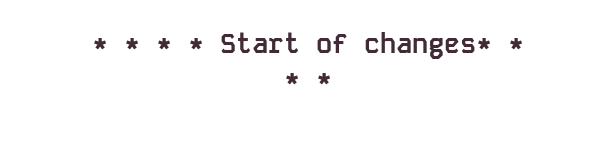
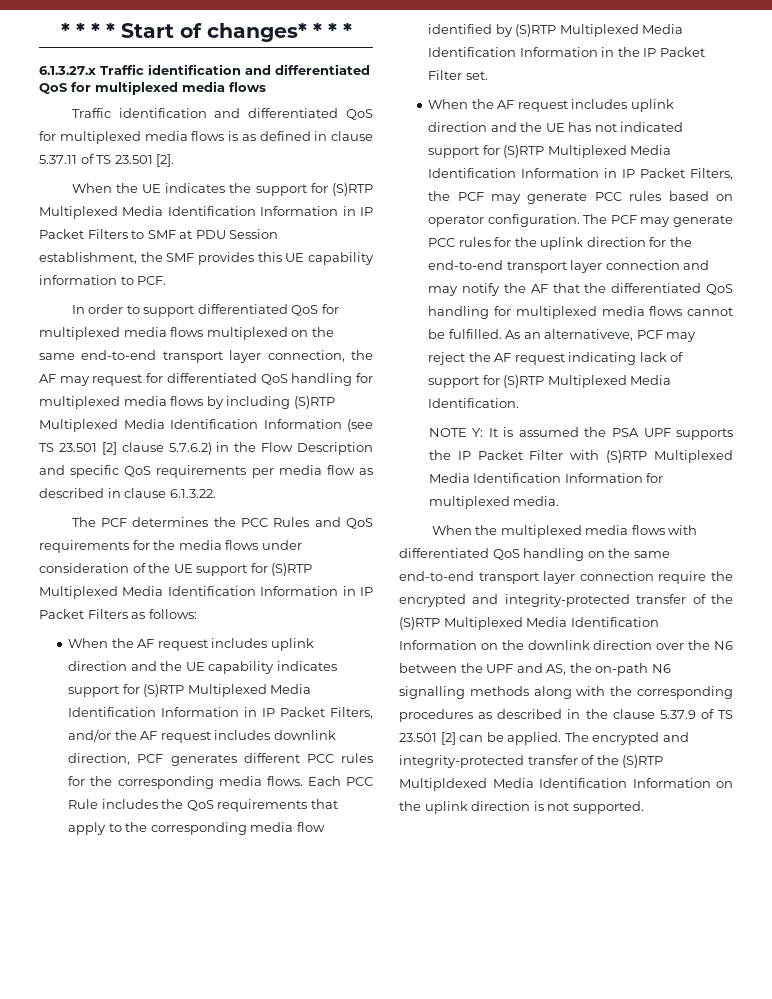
(332, 80) none -> [39,64,370,75] [39,81,266,95] [71,108,373,120] [39,131,373,144] [39,154,175,167] [71,183,373,196] [39,206,373,219] [39,229,279,239] [39,252,374,265] [39,275,167,285] [71,304,339,317] [39,327,334,340] [39,350,373,363] [39,373,374,386] [39,396,335,409] [39,419,373,432] [39,442,373,455] [39,465,373,478] [39,488,216,498] [71,517,373,529] [39,540,302,553] [39,563,313,576] [39,586,373,599] [39,609,197,619] [68,638,314,651] [68,661,337,674] [68,684,312,697] [68,707,373,719] [68,729,336,743] [68,753,373,766] [68,776,373,789] [68,799,338,812] [68,822,325,835] [428,24,684,37] [428,47,705,57] [428,70,488,80] [428,99,674,112] [428,122,684,132] [428,145,672,158] [428,168,733,180] [428,191,733,204] [428,214,733,227] [428,237,692,250] [428,260,710,273] [428,283,733,296] [428,306,733,319] [428,329,697,342] [428,352,684,365] [428,375,672,388] [428,398,520,408] [428,427,733,440] [428,450,733,463] [428,473,664,483] [428,496,560,509] [431,525,698,538] [399,548,670,561] [399,571,733,584] [399,594,733,607] [399,617,659,630] [399,640,733,650] [399,663,671,676] [399,686,733,699] [399,709,733,722] [399,732,689,745] [399,755,664,768] [399,778,733,791] [399,801,644,814] // 6.1.3.27.x Traffic identification and differentiated QoS for multiplexed media flows // Traffic identification and differentiated QoS for multiplexed media flows is as defined in clause 5.37.11 of TS 23.501 [2]. // When the UE indicates the support for (S)RTP Multiplexed Media Identification Information in IP Packet Filters to SMF at PDU Session establishment, the SMF provides this UE capability information to PCF. // In order to support differentiated QoS for multiplexed media flows multiplexed on the same end-to-end transport layer connection, the AF may request for differentiated QoS handling for multiplexed media flows by including (S)RTP Multiplexed Media Identification Information (see TS 23.501 [2] clause 5.7.6.2) in the Flow Description and specific QoS requirements per media flow as described in clause 6.1.3.22. // The PCF determines the PCC Rules and QoS requirements for the media flows under consideration of the UE support for (S)RTP Multiplexed Media Identification Information in IP Packet Filters as follows: // When the AF request includes uplink direction and the UE capability indicates support for (S)RTP Multiplexed Media Identification Information in IP Packet Filters, and/or the AF request includes downlink direction, PCF generates different PCC rules for the corresponding media flows. Each PCC Rule includes the QoS requirements that apply to the corresponding media flow identified by (S)RTP Multiplexed Media Identification Information in the IP Packet Filter set. // When the AF request includes uplink direction and the UE has not indicated support for (S)RTP Multiplexed Media Identification Information in IP Packet Filters, the PCF may generate PCC rules based on operator configuration. The PCF may generate PCC rules for the uplink direction for the end-to-end transport layer connection and may notify the AF that the differentiated QoS handling for multiplexed media flows cannot be fulfilled. As an alternativeve, PCF may reject the AF request indicating lack of support for (S)RTP Multiplexed Media Identification. // NOTE Y: It is assumed the PSA UPF supports the IP Packet Filter with (S)RTP Multiplexed Media Identification Information for multiplexed media. // When the multiplexed media flows with differentiated QoS handling on the same end-to-end transport layer connection require the encrypted and integrity-protected transfer of the (S)RTP Multiplexed Media Identification Information on the downlink direction over the N6 between the UPF and AS, the on-path N6 signalling methods along with the corresponding procedures as described in the clause 5.37.9 of TS 23.501 [2] can be applied. The encrypted and integrity-protected transfer of the (S)RTP Multipldexed Media Identification Information on the uplink direction is not supported.

